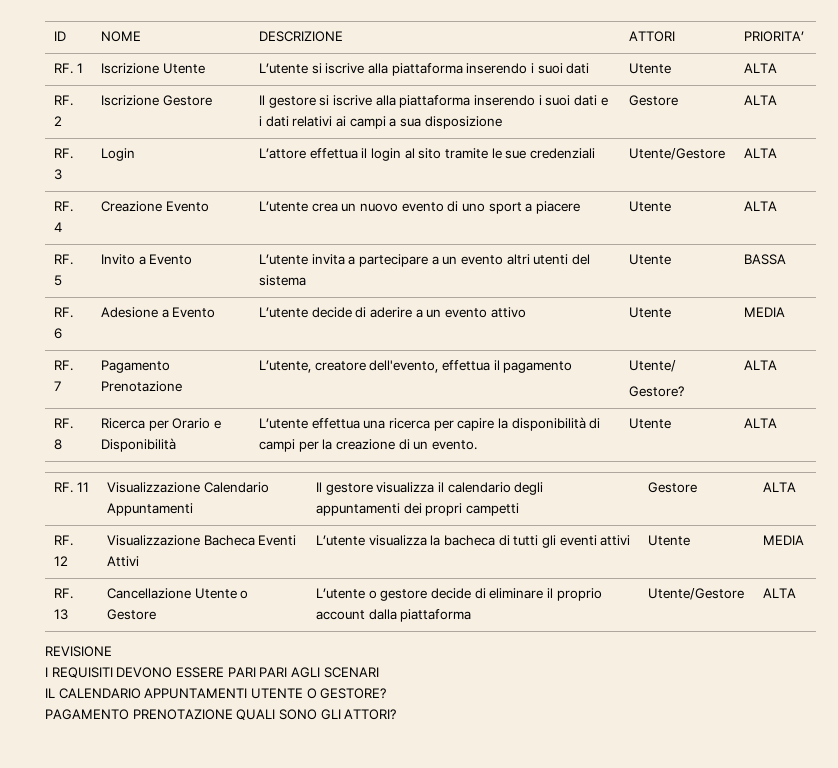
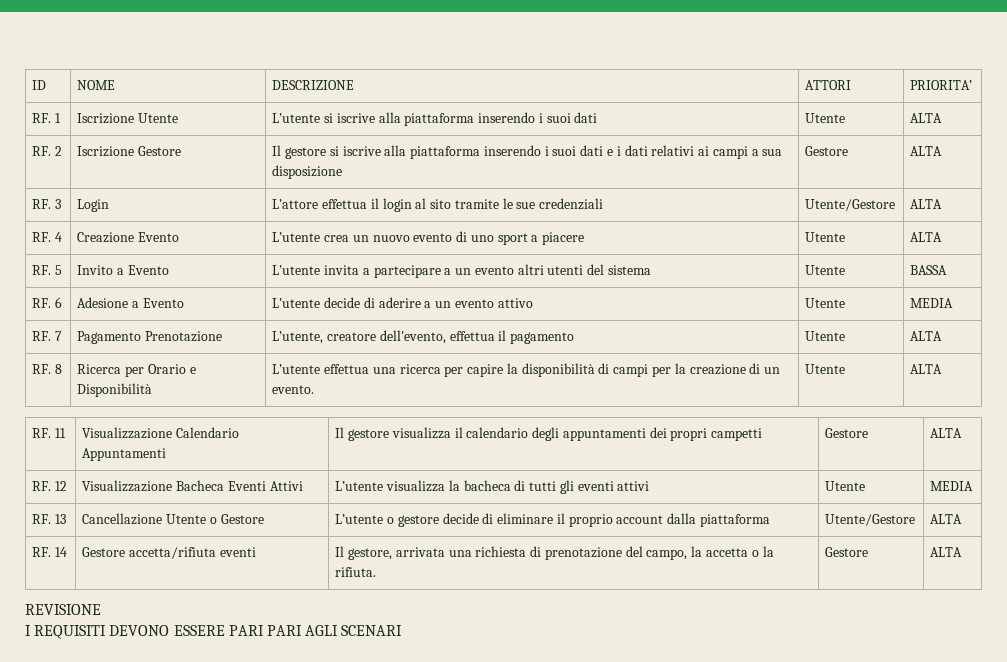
[629,360,677,372] [629,386,685,397] Utente/ // Gestore? -> [805,331,846,341] Utente
(797, 593) none -> [32,547,67,557] [82,547,256,559] [335,546,774,560] [335,567,377,577] [825,547,869,557] [930,547,963,557] // RF. 14 | Gestore accetta/rifiuta eventi | Il gestore, arrivata una richiesta di prenotazione del campo, la accetta o la rifiuta. | Gestore | ALTA
[45,688,387,699] [45,709,397,720] // IL CALENDARIO APPUNTAMENTI UTENTE O GESTORE? // PAGAMENTO PRENOTAZIONE QUALI SONO GLI ATTORI? -> (403, 630) none

